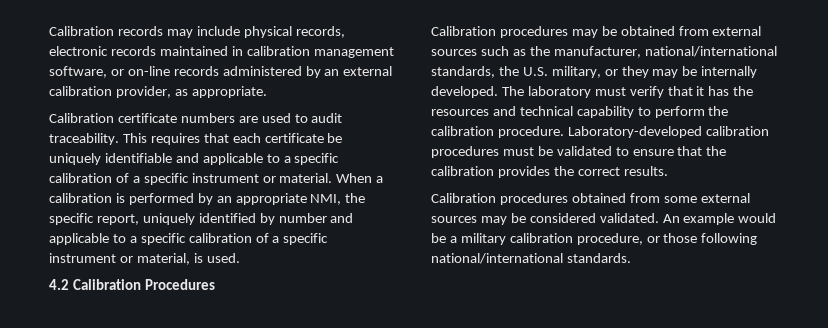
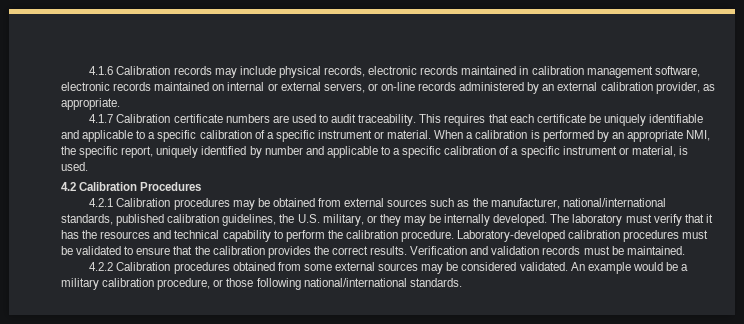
(49, 31) none -> [89,66,114,75] 4.1.6
(107, 72) none -> [61,82,365,93] electronic records maintained on internal or external servers,
(267, 92) none -> [89,114,114,123] 4.1.7
(215, 284) none -> [89,198,114,207] 4.2.1
(495, 72) none -> [116,214,277,226] published calibration guidelines,
(668, 171) // -> [410,246,685,255] [89,262,114,271] Verification and validation records must be maintained. // 4.2.2

